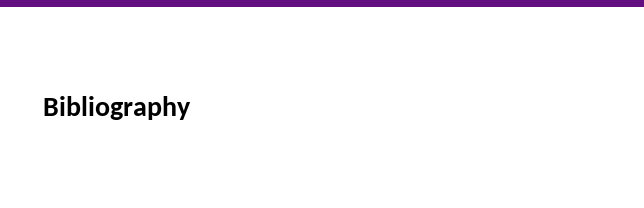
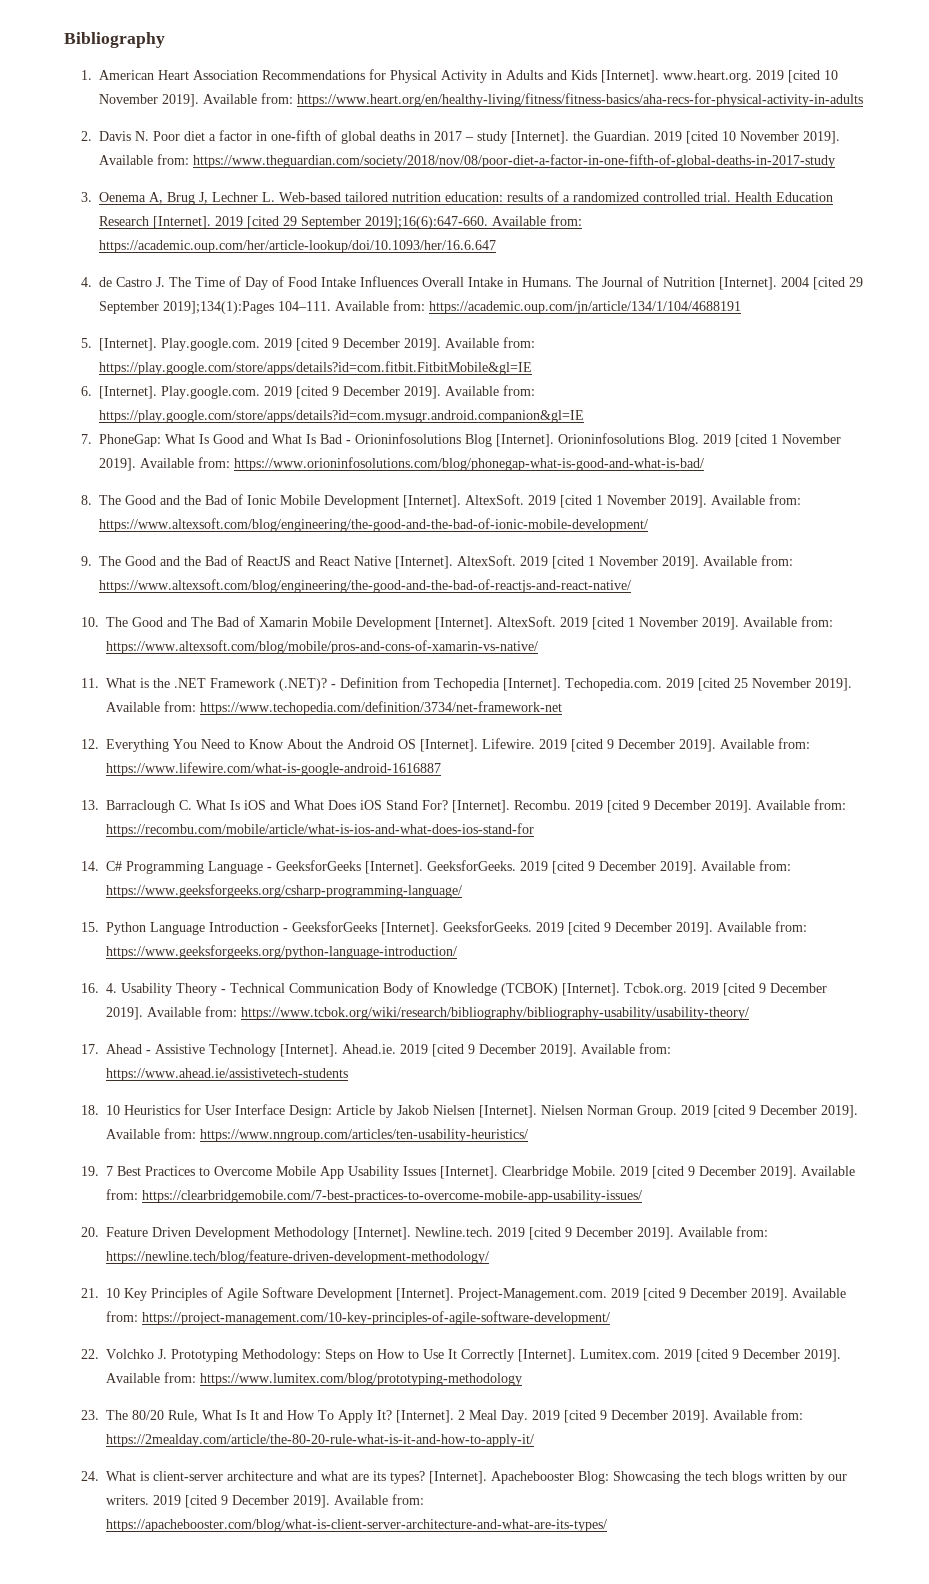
(191, 108) none -> [81,69,839,83] [99,93,864,107] [81,130,841,144] [99,154,836,168] [81,191,834,205] [99,215,583,229] [99,240,497,253] [81,276,864,290] [99,300,742,314] [81,337,536,351] [99,361,533,375] [81,385,536,399] [99,410,585,423] [81,433,842,447] [99,457,705,471] [81,494,802,508] [99,518,649,532] [81,555,794,569] [99,579,632,593] [81,616,834,630] [106,640,539,654] [81,677,853,691] [106,701,563,715] [81,738,811,752] [106,762,442,776] [81,799,847,813] [106,823,535,837] [81,860,792,874] [106,884,463,898] [81,921,808,935] [106,945,458,959] [81,982,828,996] [106,1006,750,1020] [81,1043,672,1057] [106,1068,349,1081] [81,1104,859,1118] [106,1128,529,1142] [81,1166,856,1179] [106,1189,643,1203] [81,1226,769,1240] [106,1250,490,1264] [81,1287,847,1301] [106,1311,611,1325] [81,1349,842,1362] [106,1372,523,1386] [81,1409,804,1423] [106,1434,535,1447] [81,1471,848,1484] [106,1494,425,1508] [106,1519,608,1532] // 1. American Heart Association Recommendations for Physical Activity in Adults and Kids [Internet]. www.heart.org. 2019 [cited 10 November 2019]. Available from: https://www.heart.org/en/healthy-living/fitness/fitness-basics/aha-recs-for-physical-activity-in-adults // 2. Davis N. Poor diet a factor in one-fifth of global deaths in 2017 – study [Internet]. the Guardian. 2019 [cited 10 November 2019]. Available from: https://www.theguardian.com/society/2018/nov/08/poor-diet-a-factor-in-one-fifth-of-global-deaths-in-2017-study // 3. Oenema A, Brug J, Lechner L. Web-based tailored nutrition education: results of a randomized controlled trial. Health Education Research [Internet]. 2019 [cited 29 September 2019];16(6):647-660. Available from: https://academic.oup.com/her/article-lookup/doi/10.1093/her/16.6.647 // 4. de Castro J. The Time of Day of Food Intake Influences Overall Intake in Humans. The Journal of Nutrition [Internet]. 2004 [cited 29 September 2019];134(1):Pages 104–111. Available from: https://academic.oup.com/jn/article/134/1/104/4688191 // 5. [Internet]. Play.google.com. 2019 [cited 9 December 2019]. Available from: https://play.google.com/store/apps/details?id=com.fitbit.FitbitMobile&gl=IE // 6. [Internet]. Play.google.com. 2019 [cited 9 December 2019]. Available from: https://play.google.com/store/apps/details?id=com.mysugr.android.companion&gl=IE // 7. PhoneGap: What Is Good and What Is Bad - Orioninfosolutions Blog [Internet]. Orioninfosolutions Blog. 2019 [cited 1 November 2019]. Available from: https://www.orioninfosolutions.com/blog/phonegap-what-is-good-and-what-is-bad/ // 8. The Good and the Bad of Ionic Mobile Development [Internet]. AltexSoft. 2019 [cited 1 November 2019]. Available from: https://www.altexsoft.com/blog/engineering/the-good-and-the-bad-of-ionic-mobile-development/ // 9. The Good and the Bad of ReactJS and React Native [Internet]. AltexSoft. 2019 [cited 1 November 2019]. Available from: https://www.altexsoft.com/blog/engineering/the-good-and-the-bad-of-reactjs-and-react-native/ // 10. The Good and The Bad of Xamarin Mobile Development [Internet]. AltexSoft. 2019 [cited 1 November 2019]. Available from: https://www.altexsoft.com/blog/mobile/pros-and-cons-of-xamarin-vs-native/ // 11. What is the .NET Framework (.NET)? - Definition from Techopedia [Internet]. Techopedia.com. 2019 [cited 25 November 2019]. Available from: https://www.techopedia.com/definition/3734/net-framework-net // 12. Everything You Need to Know About the Android OS [Internet]. Lifewire. 2019 [cited 9 December 2019]. Available from: https://www.lifewire.com/what-is-google-android-1616887 // 13. Barraclough C. What Is iOS and What Does iOS Stand For? [Internet]. Recombu. 2019 [cited 9 December 2019]. Available from: https://recombu.com/mobile/article/what-is-ios-and-what-does-ios-stand-for // 14. C# Programming Language - GeeksforGeeks [Internet]. GeeksforGeeks. 2019 [cited 9 December 2019]. Available from: https://www.geeksforgeeks.org/csharp-programming-language/ // 15. Python Language Introduction - GeeksforGeeks [Internet]. GeeksforGeeks. 2019 [cited 9 December 2019]. Available from: https://www.geeksforgeeks.org/python-language-introduction/ // 16. 4. Usability Theory - Technical Communication Body of Knowledge (TCBOK) [Internet]. Tcbok.org. 2019 [cited 9 December 2019]. Available from: https://www.tcbok.org/wiki/research/bibliography/bibliography-usability/usability-theory/ // 17. Ahead - Assistive Technology [Internet]. Ahead.ie. 2019 [cited 9 December 2019]. Available from: https://www.ahead.ie/assistivetech-students // 18. 10 Heuristics for User Interface Design: Article by Jakob Nielsen [Internet]. Nielsen Norman Group. 2019 [cited 9 December 2019]. Available from: https://www.nngroup.com/articles/ten-usability-heuristics/ // 19. 7 Best Practices to Overcome Mobile App Usability Issues [Internet]. Clearbridge Mobile. 2019 [cited 9 December 2019]. Available from: https://clearbridgemobile.com/7-best-practices-to-overcome-mobile-app-usability-issues/ // 20. Feature Driven Development Methodology [Internet]. Newline.tech. 2019 [cited 9 December 2019]. Available from: https://newline.tech/blog/feature-driven-development-methodology/ // 21. 10 Key Principles of Agile Software Development [Internet]. Project-Management.com. 2019 [cited 9 December 2019]. Available from: https://project-management.com/10-key-principles-of-agile-software-development/ // 22. Volchko J. Prototyping Methodology: Steps on How to Use It Correctly [Internet]. Lumitex.com. 2019 [cited 9 December 2019]. Available from: https://www.lumitex.com/blog/prototyping-methodology // 23. The 80/20 Rule, What Is It and How To Apply It? [Internet]. 2 Meal Day. 2019 [cited 9 December 2019]. Available from: https://2mealday.com/article/the-80-20-rule-what-is-it-and-how-to-apply-it/ // 24. What is client-server architecture and what are its types? [Internet]. Apachebooster Blog: Showcasing the tech blogs written by our writers. 2019 [cited 9 December 2019]. Available from: https://apachebooster.com/blog/what-is-client-server-architecture-and-what-are-its-types/

